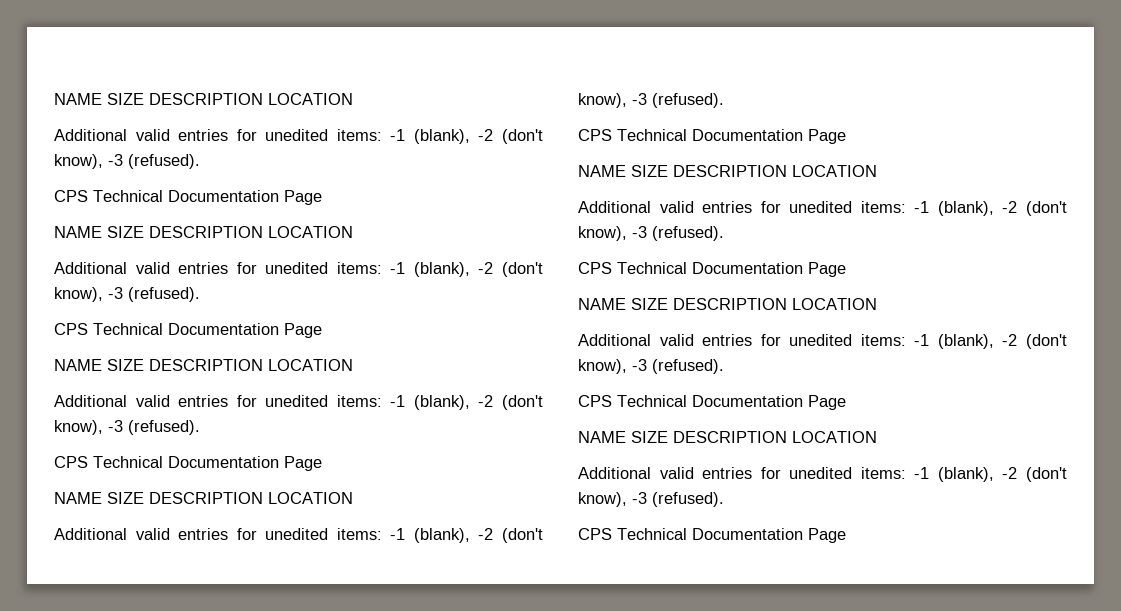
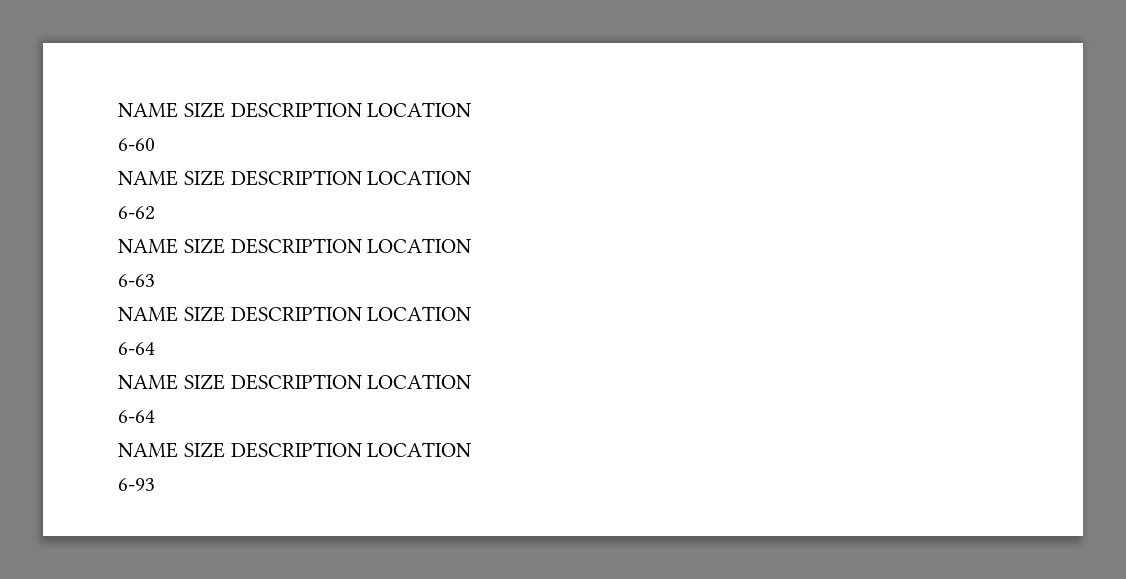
[54,93,353,105] [54,129,543,144] [54,154,200,169] [54,190,322,205] [54,226,353,238] [54,262,543,277] [54,287,200,302] [54,323,322,338] [54,359,353,371] [54,395,543,410] [54,420,200,435] [54,456,322,471] [54,492,353,504] [54,528,543,543] [578,93,724,108] [578,129,846,144] [578,165,877,177] [578,201,1067,216] [578,226,724,241] [578,262,846,277] [578,298,877,310] [578,334,1067,349] [578,359,724,374] [578,395,846,410] [578,431,877,443] [578,467,1067,482] [578,492,724,507] [578,528,846,543] NAME SIZE DESCRIPTION LOCATION // Additional valid entries for unedited items: -1 (blank), -2 (don't know), -3 (refused). // CPS Technical Documentation Page // NAME SIZE DESCRIPTION LOCATION // Additional valid entries for unedited items: -1 (blank), -2 (don't know), -3 (refused). // CPS Technical Documentation Page // NAME SIZE DESCRIPTION LOCATION // Additional valid entries for unedited items: -1 (blank), -2 (don't know), -3 (refused). // CPS Technical Documentation Page // NAME SIZE DESCRIPTION LOCATION // Additional valid entries for unedited items: -1 (blank), -2 (don't know), -3 (refused). // CPS Technical Documentation Page // NAME SIZE DESCRIPTION LOCATION // Additional valid entries for unedited items: -1 (blank), -2 (don't know), -3 (refused). // CPS Technical Documentation Page // NAME SIZE DESCRIPTION LOCATION // Additional valid entries for unedited items: -1 (blank), -2 (don't know), -3 (refused). // CPS Technical Documentation Page // NAME SIZE DESCRIPTION LOCATION // Additional valid entries for unedited items: -1 (blank), -2 (don't know), -3 (refused). // CPS Technical Documentation Page -> [118,102,472,118] [118,138,155,151] [118,170,472,186] [118,206,155,220] [118,238,472,254] [118,274,155,287] [118,306,472,322] [118,342,155,355] [118,374,472,390] [118,410,155,423] [118,442,472,458] [118,478,155,491] NAME SIZE DESCRIPTION LOCATION // 6-60 // NAME SIZE DESCRIPTION LOCATION // 6-62 // NAME SIZE DESCRIPTION LOCATION // 6-63 // NAME SIZE DESCRIPTION LOCATION // 6-64 // NAME SIZE DESCRIPTION LOCATION // 6-64 // NAME SIZE DESCRIPTION LOCATION // 6-93

